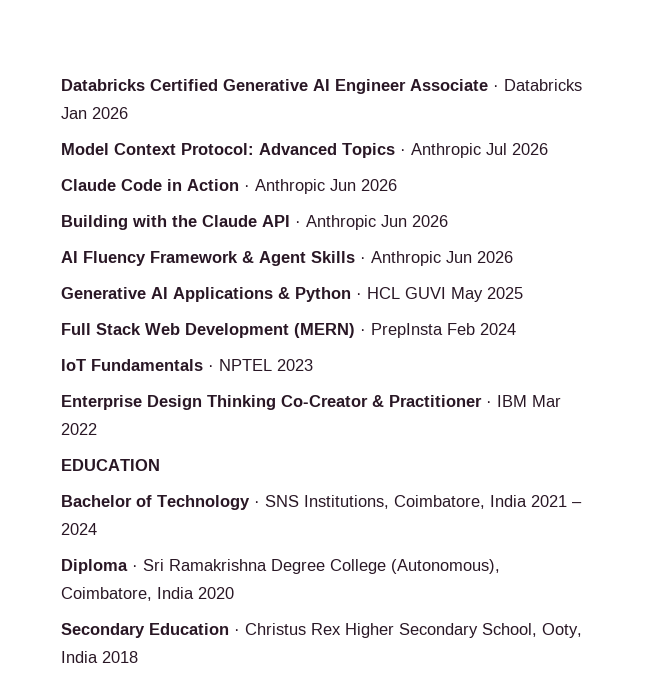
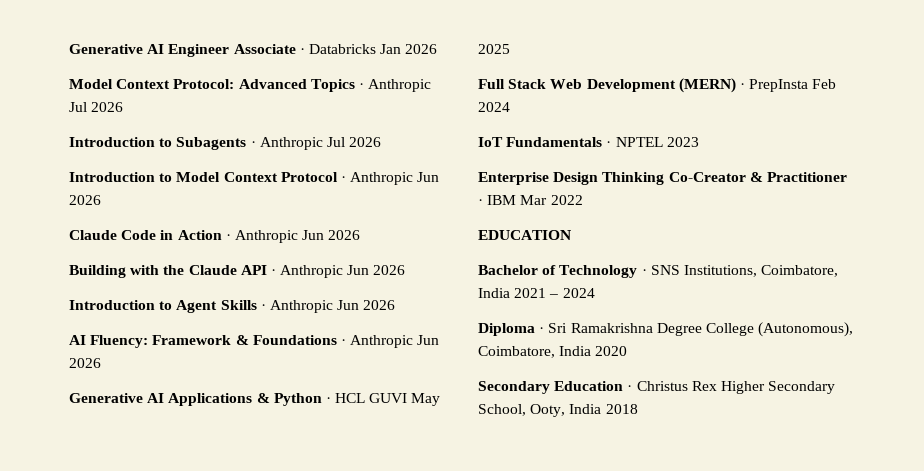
[61,79,218,91] Databricks Certified -> (69, 49) none
(548, 149) none -> [69,137,382,150] [69,172,440,185] [69,195,101,205] // Introduction to Subagents · Anthropic Jul 2026 // Introduction to Model Context Protocol · Anthropic Jun 2026
[61,251,146,266] // AI Fluency -> [69,300,396,313] [69,335,149,348] // Introduction to Agent Skills · Anthropic Jun 2026 // AI Fluency:
[259,251,355,266] Agent Skills -> [252,335,337,345] Foundations

